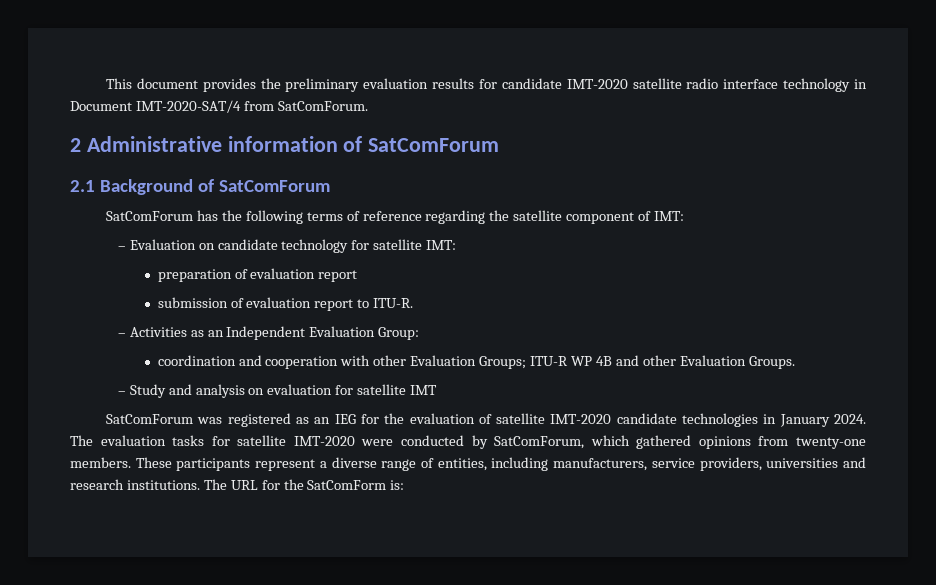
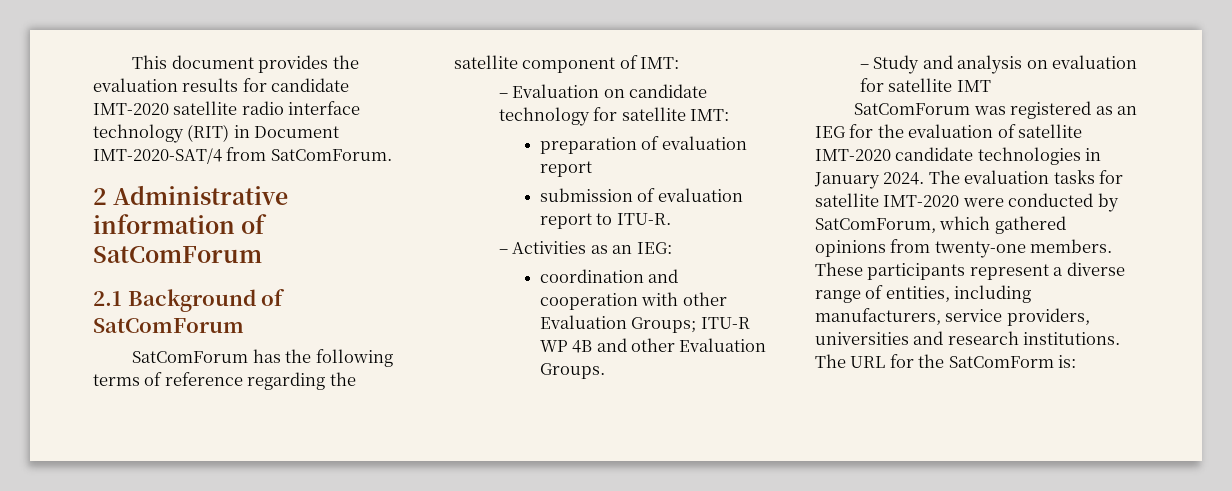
[285,78,360,92] preliminary -> (359, 62) none
(851, 85) none -> [187,124,230,142] (RIT)
[226,326,420,340] Independent Evaluation Group: -> [636,242,672,254] IEG:

